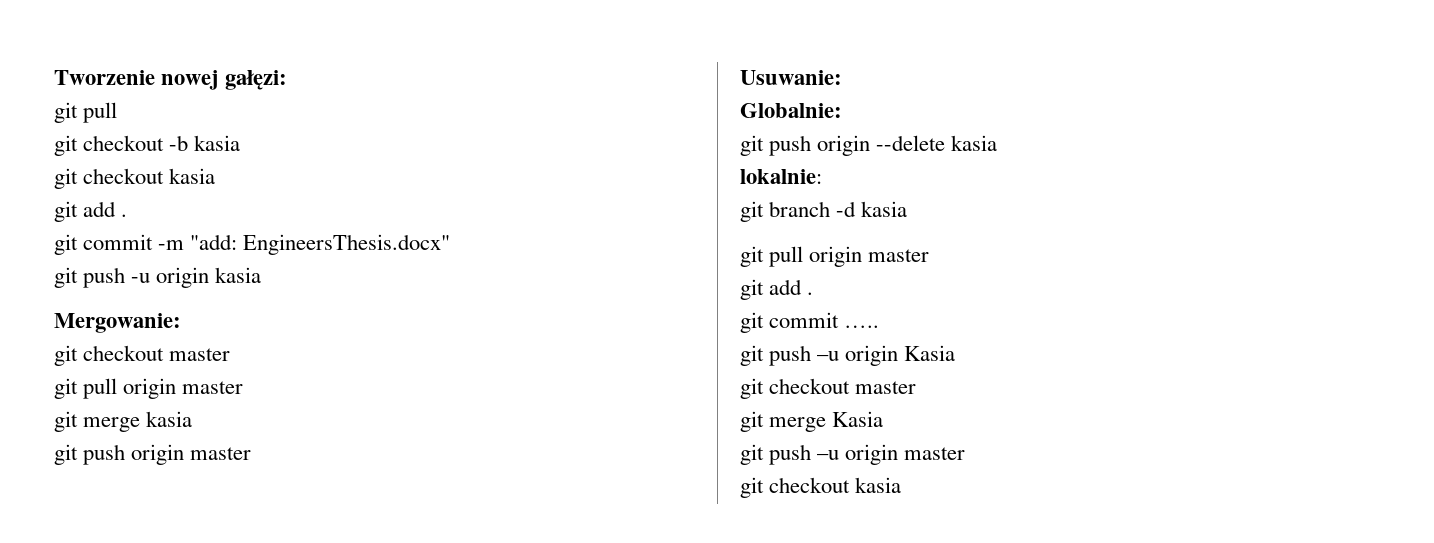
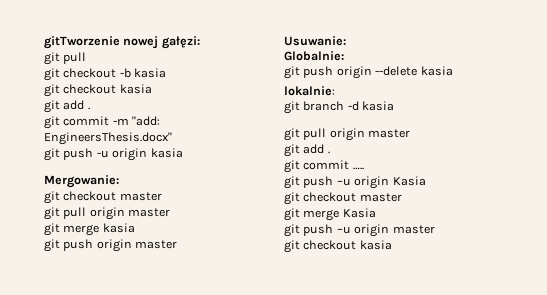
[54,70,155,85] Tworzenie -> [44,36,120,49] gitTworzenie

